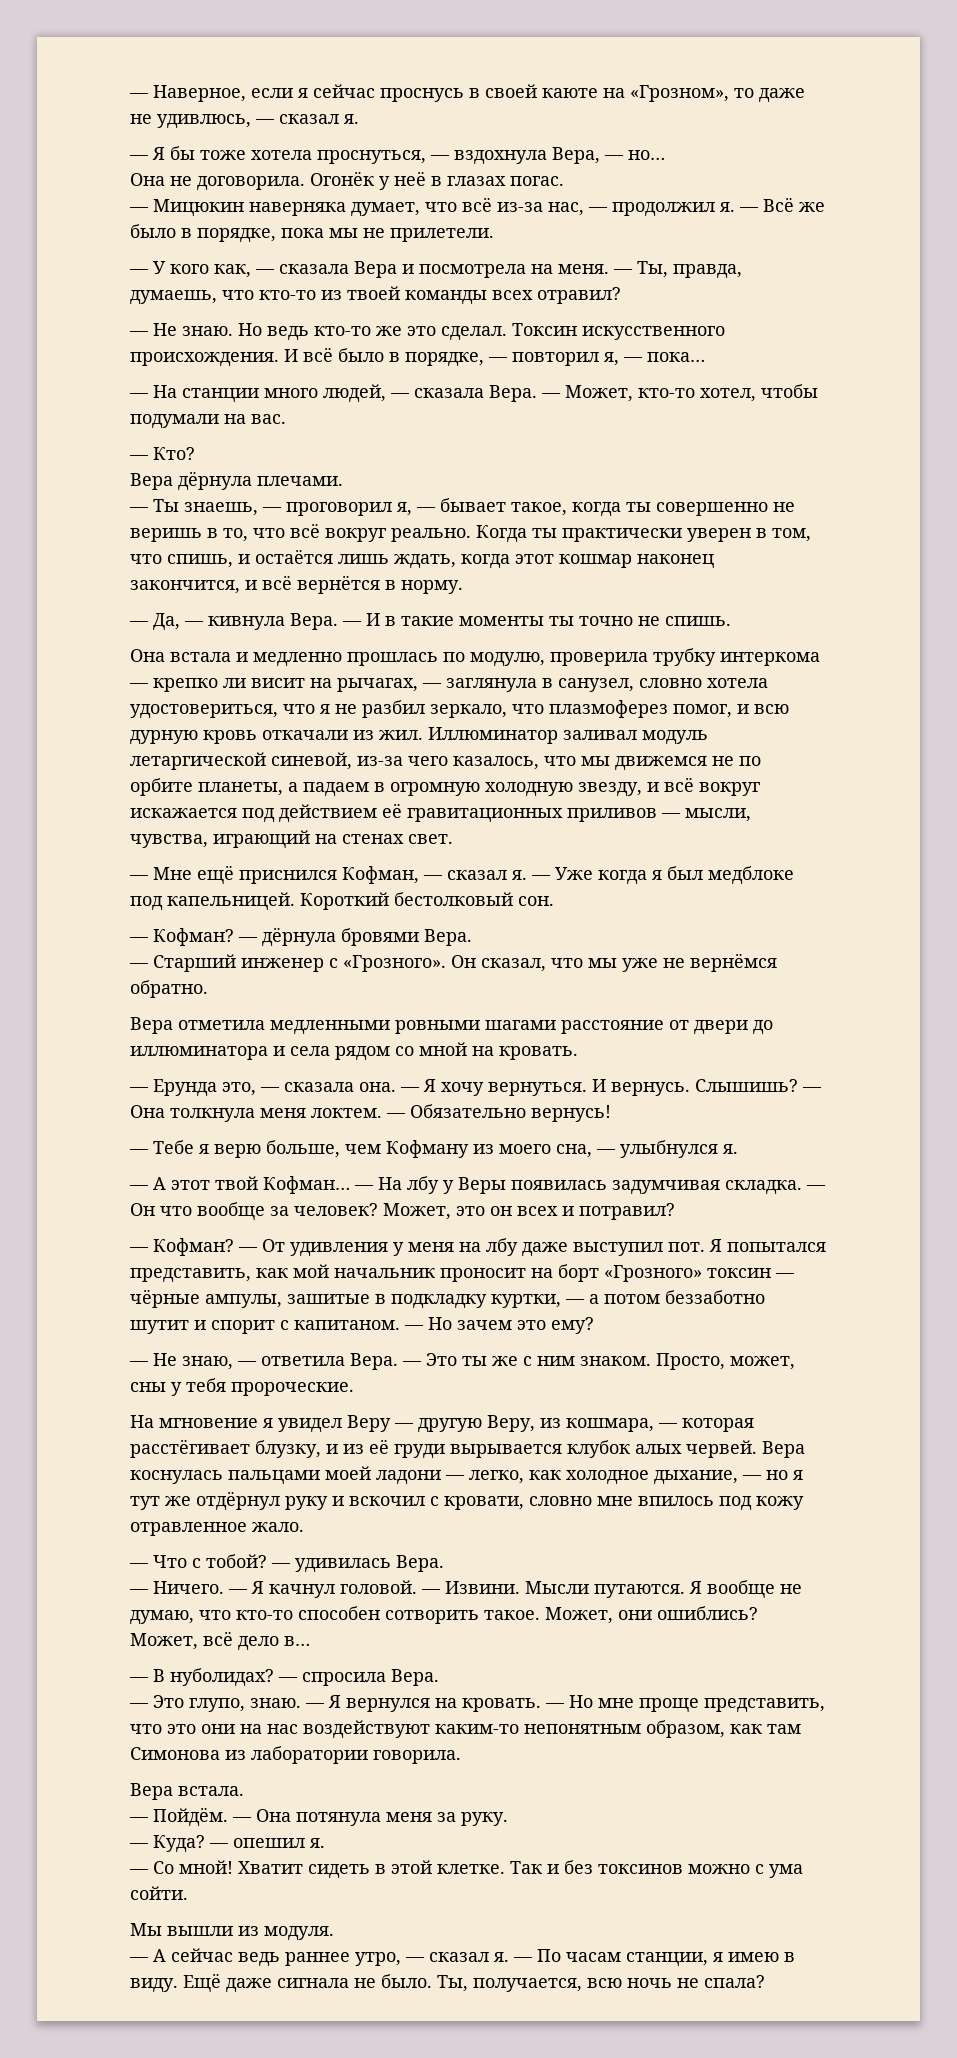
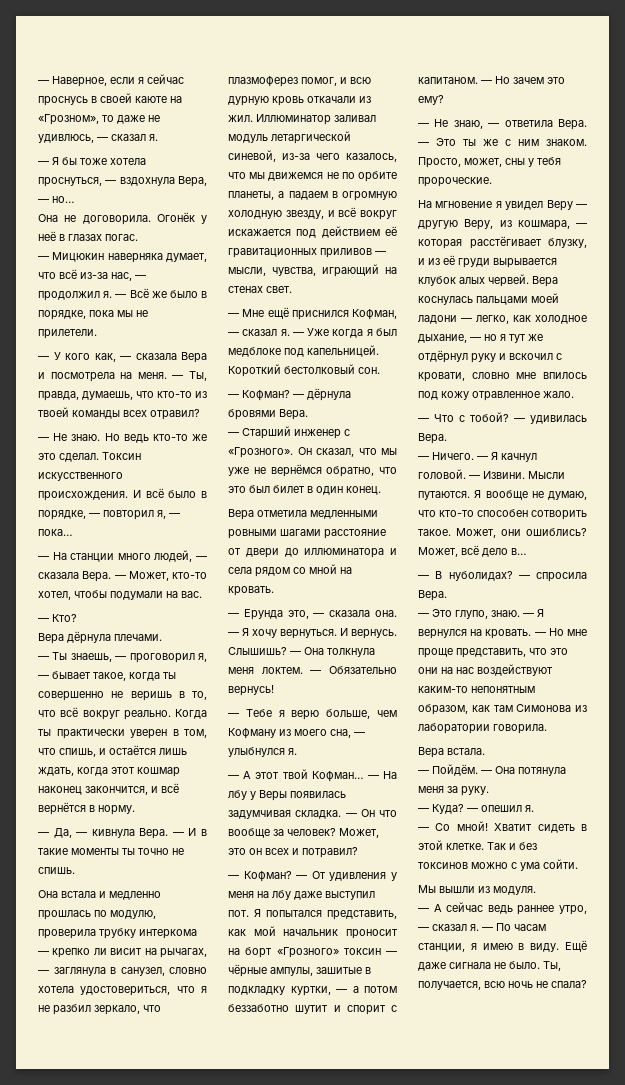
[130,980,208,998] обратно. -> [326,466,397,477] [228,485,381,495] обратно, что это был билет в один конец.

